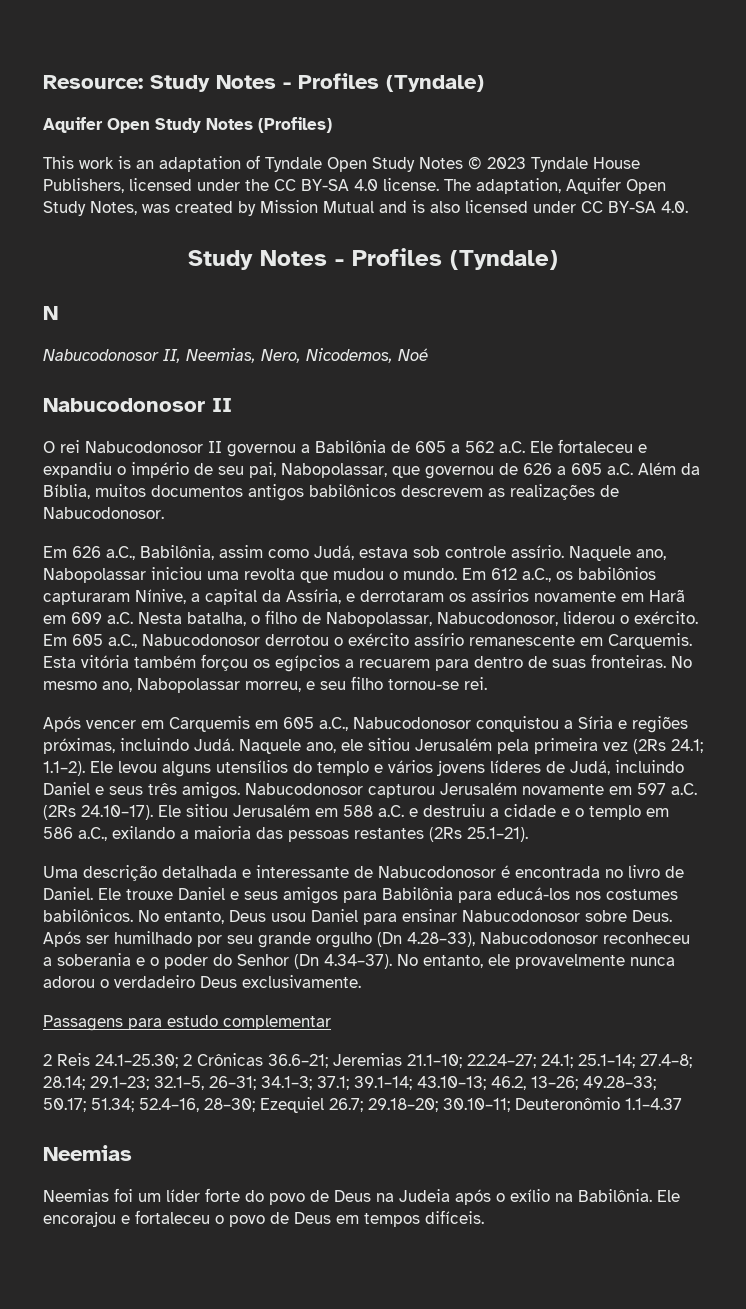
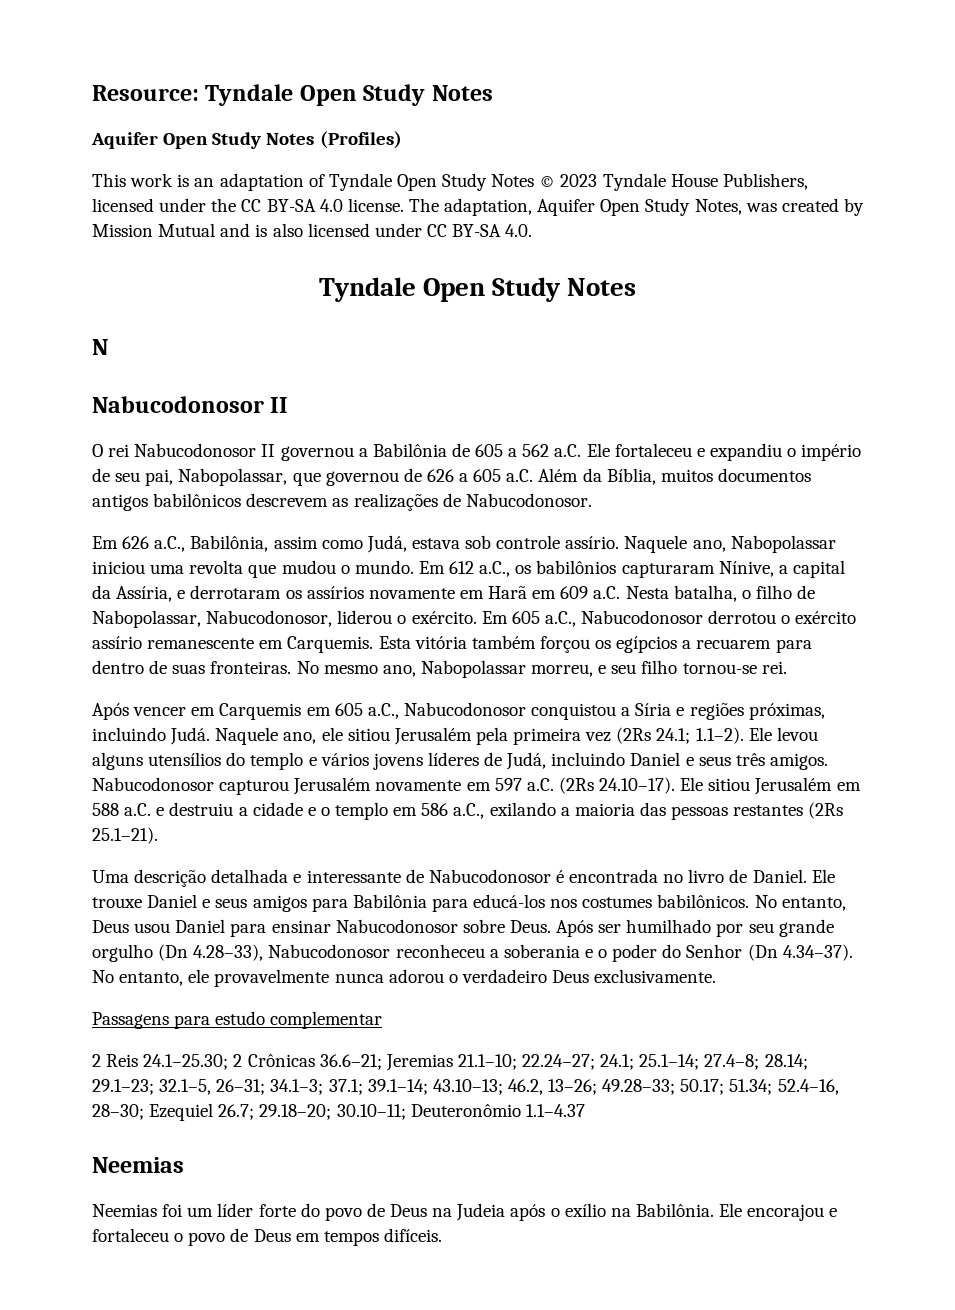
[150,73,484,92] Study Notes - Profiles (Tyndale) -> [205,84,493,106] Tyndale Open Study Notes
[188,248,558,270] [43,306,58,320] [43,348,428,363] Study Notes - Profiles (Tyndale) // N // Nabucodonosor II, Neemias, Nero, Nicodemos, Noé -> [318,277,637,302] [92,339,108,355] Tyndale Open Study Notes // N

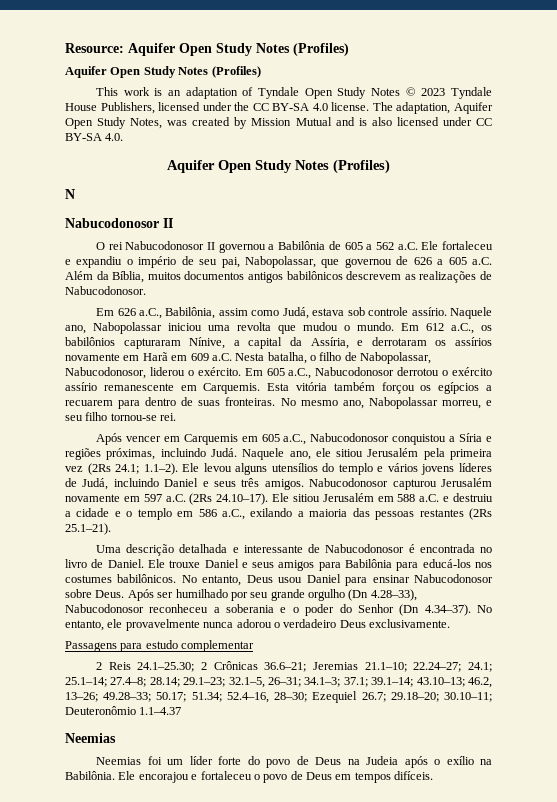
[205,84,493,106] Tyndale Open Study Notes -> [128,43,349,56] Aquifer Open Study Notes (Profiles)
[318,277,637,302] Tyndale Open Study Notes -> [167,159,390,174] Aquifer Open Study Notes (Profiles)

